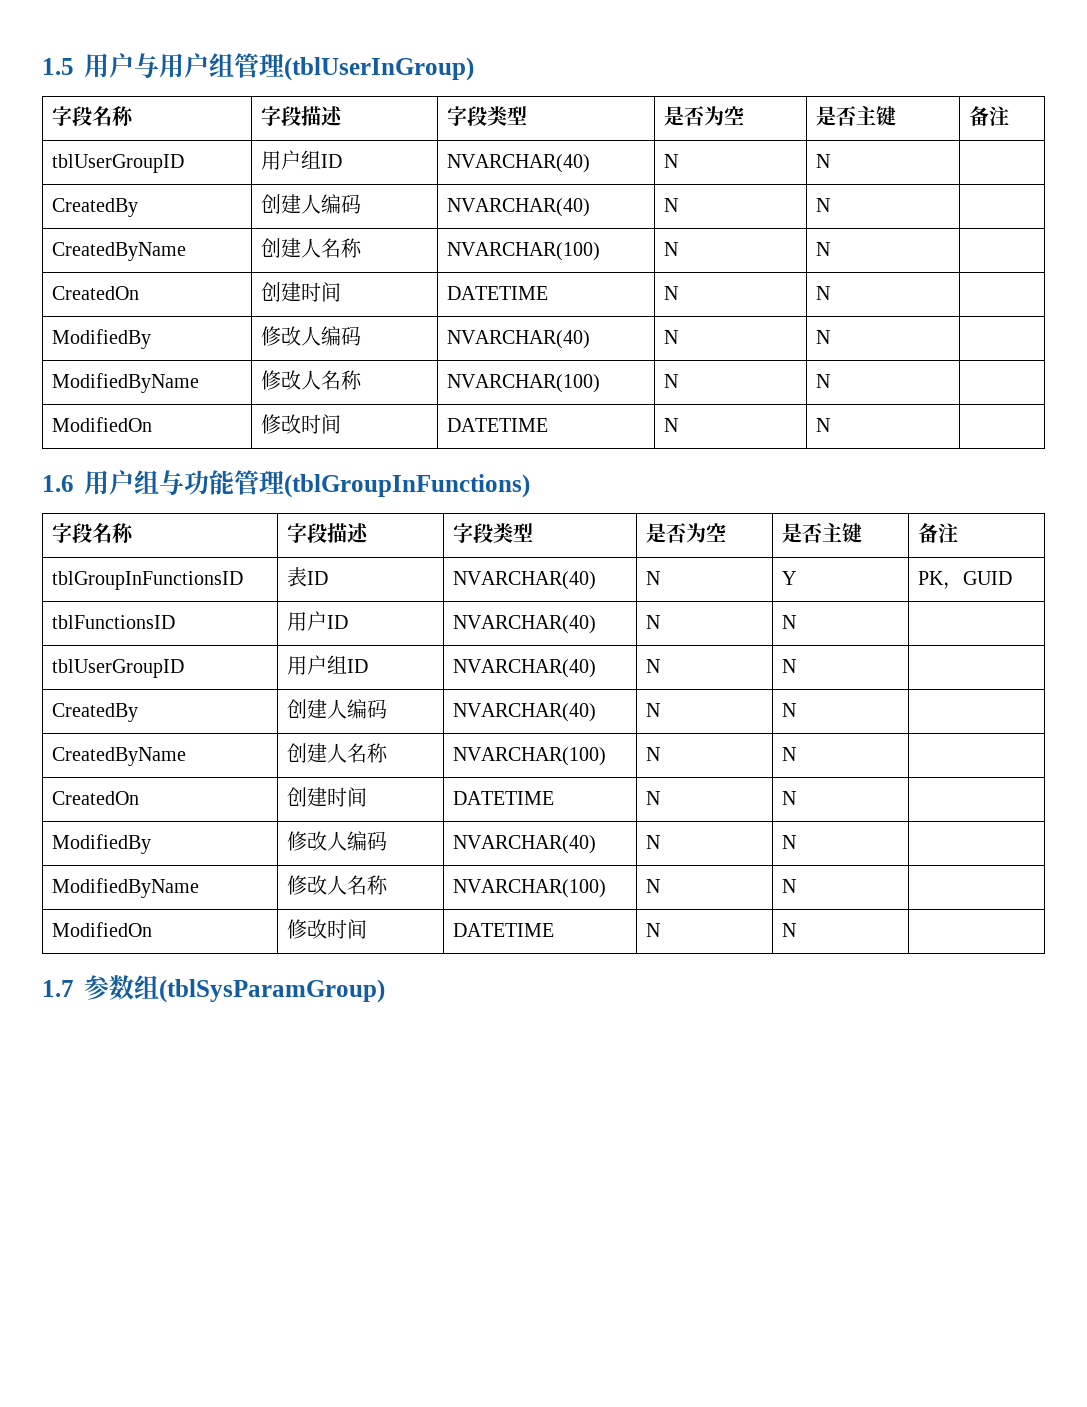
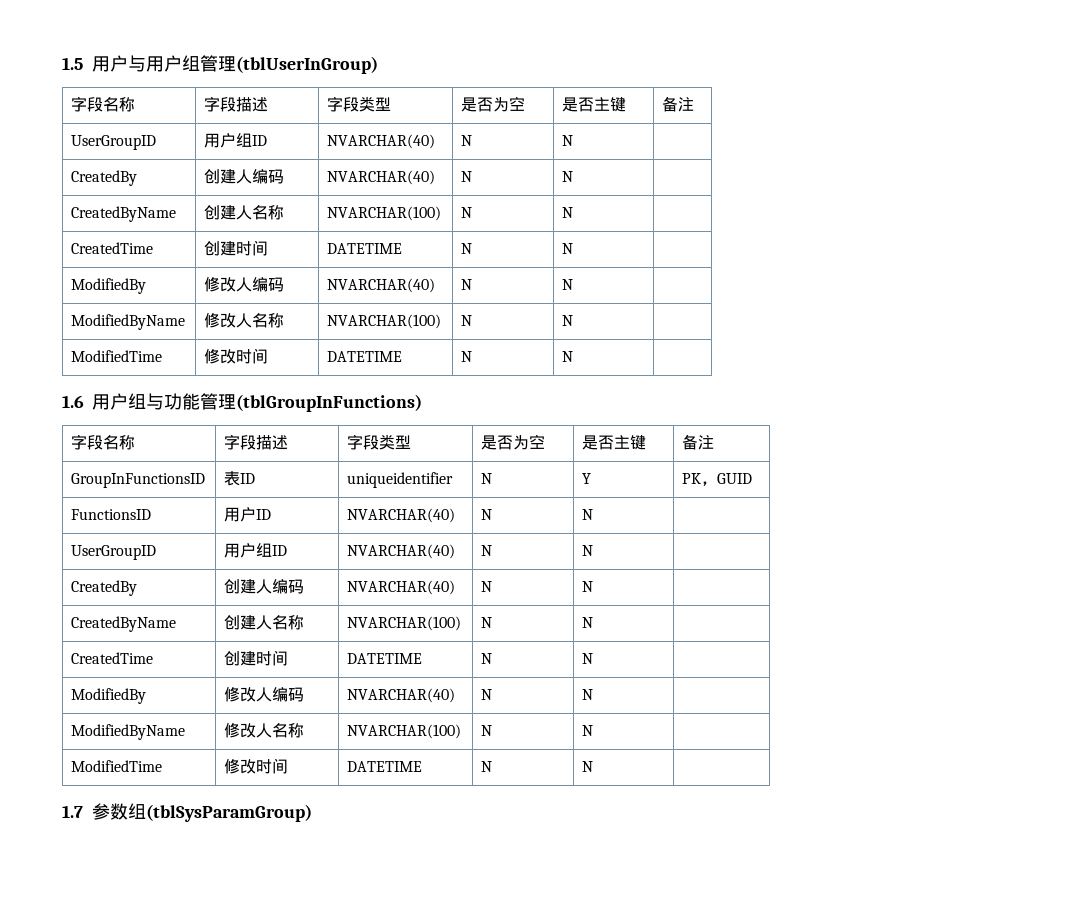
[52,154,185,173] tblUserGroupID -> [71,135,157,150] UserGroupID
[52,286,140,300] CreatedOn -> [71,242,154,254] CreatedTime
[52,417,153,432] ModifiedOn -> [71,350,163,362] ModifiedTime
[52,571,244,590] tblGroupInFunctionsID -> [71,473,206,488] GroupInFunctionsID
[453,571,597,590] NVARCHAR(40) -> [347,472,454,488] uniqueidentifier
[52,615,176,629] tblFunctionsID -> [71,509,152,520] FunctionsID
[52,659,185,678] tblUserGroupID -> [71,545,157,560] UserGroupID
[52,791,140,805] CreatedOn -> [71,652,154,664] CreatedTime
[52,922,153,937] ModifiedOn -> [71,760,163,772] ModifiedTime

